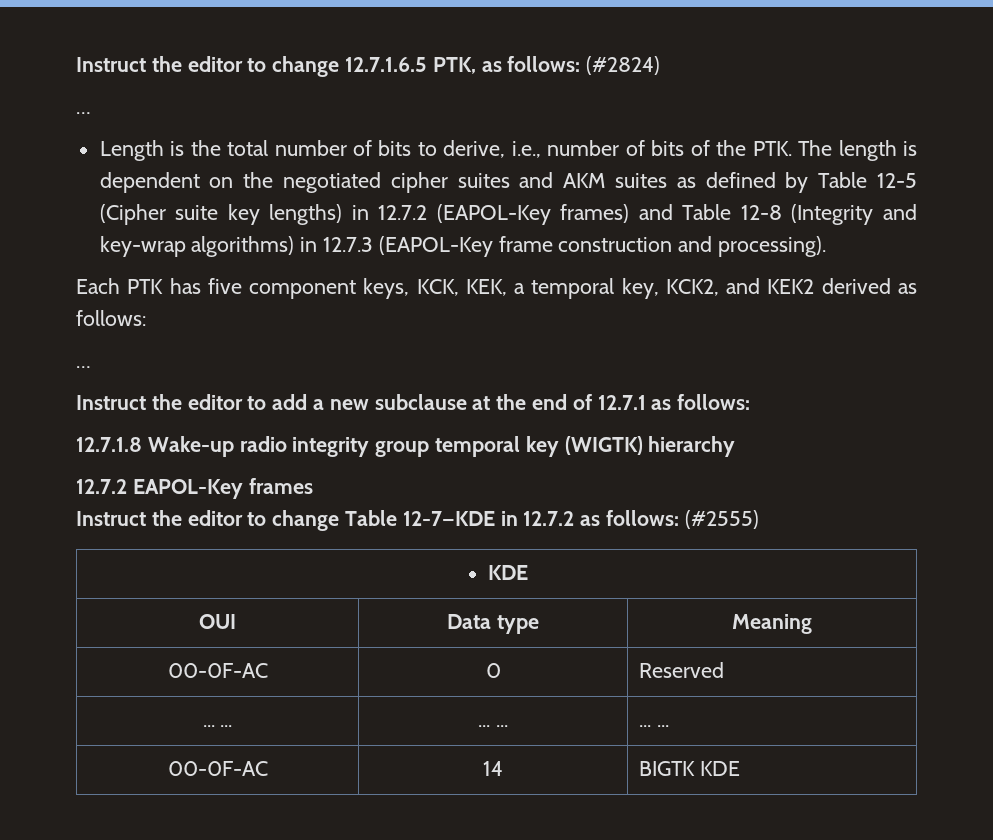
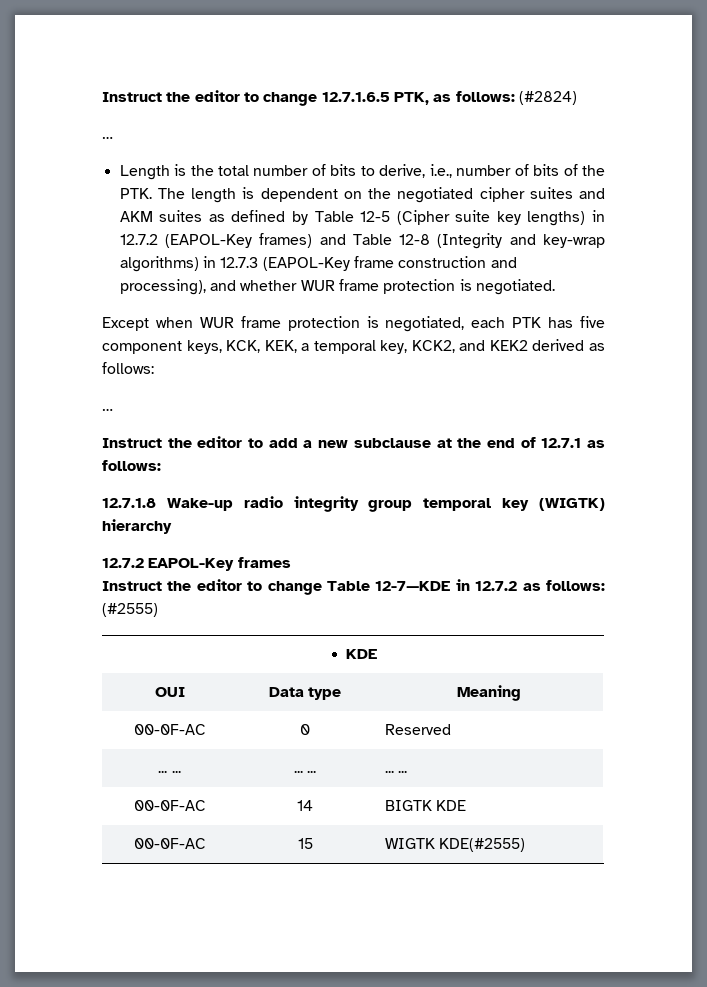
[718,236,827,257] [76,278,120,294] processing). // Each -> [119,279,555,295] [102,316,506,332] processing), and whether WUR frame protection is negotiated. // Except when WUR frame protection is negotiated, each
(740, 768) none -> [133,838,206,849] [297,838,313,849] [384,838,526,852] // 00-0F-AC | 15 | WIGTK KDE(#2555)

